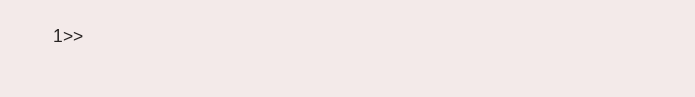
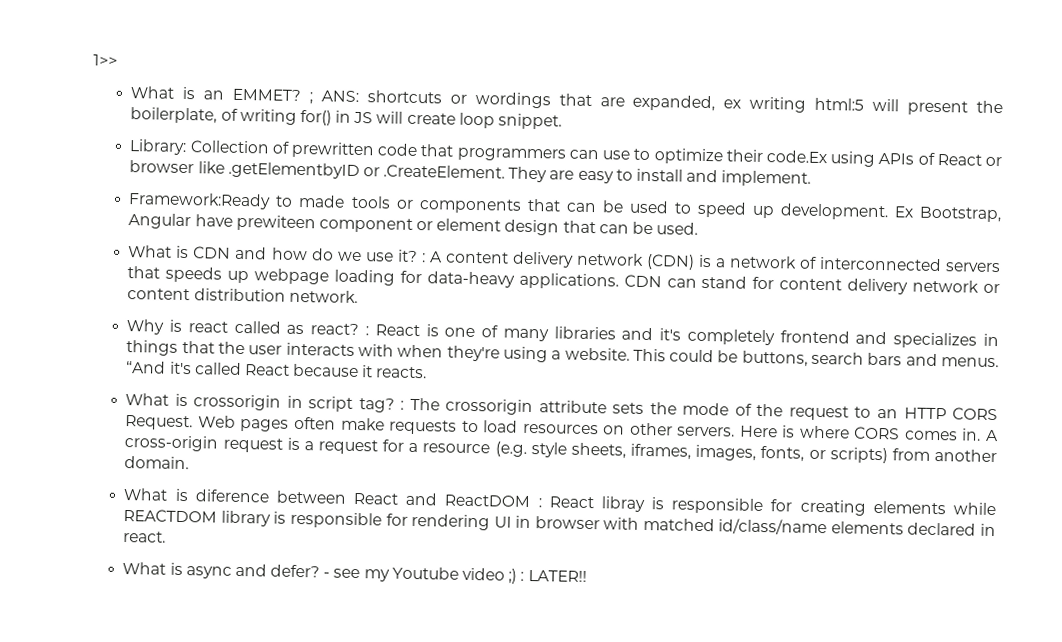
(83, 35) none -> [130,86,1003,116] [130,107,563,130] [129,139,1002,167] [129,160,812,187] [128,192,1002,223] [128,213,699,236] [128,245,1001,273] [127,266,1000,295] [127,288,358,303] [126,319,999,349] [126,340,1000,368] [126,361,428,379] [125,393,999,421] [125,415,999,442] [124,435,998,464] [124,455,190,470] [123,487,996,516] [123,508,996,537] [123,530,167,543] [122,561,587,584] // What is an EMMET? ; ANS: shortcuts or wordings that are expanded, ex writing html:5 will present the boilerplate, of writing for() in JS will create loop snippet. // Library: Collection of prewritten code that programmers can use to optimize their code.Ex using APIs of React or browser like .getElementbyID or .CreateElement. They are easy to install and implement. // Framework:Ready to made tools or components that can be used to speed up development. Ex Bootstrap, Angular have prewiteen component or element design that can be used. // What is CDN and how do we use it? : A content delivery network (CDN) is a network of interconnected servers that speeds up webpage loading for data-heavy applications. CDN can stand for content delivery network or content distribution network. // Why is react called as react? : React is one of many libraries and it's completely frontend and specializes in things that the user interacts with when they're using a website. This could be buttons, search bars and menus. “And it's called React because it reacts. // What is crossorigin in script tag? : The crossorigin attribute sets the mode of the request to an HTTP CORS Request. Web pages often make requests to load resources on other servers. Here is where CORS comes in. A cross-origin request is a request for a resource (e.g. style sheets, iframes, images, fonts, or scripts) from another domain. // What is diference between React and ReactDOM : React libray is responsible for creating elements while REACTDOM library is responsible for rendering UI in browser with matched id/class/name elements declared in react. // What is async and defer? - see my Youtube video ;) : LATER!!

